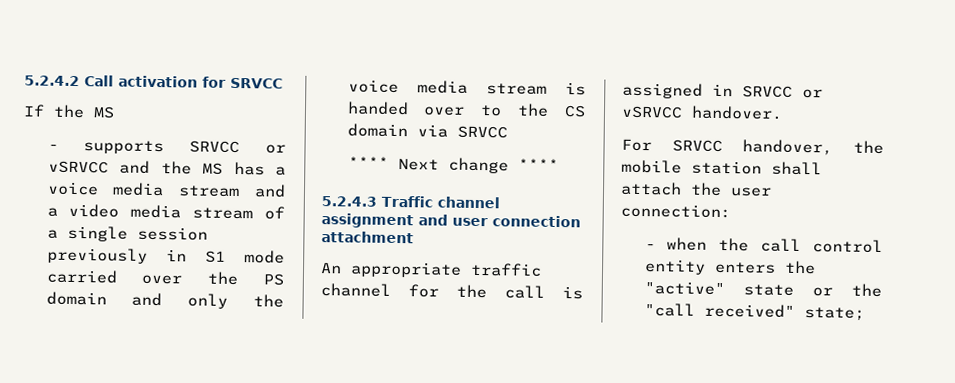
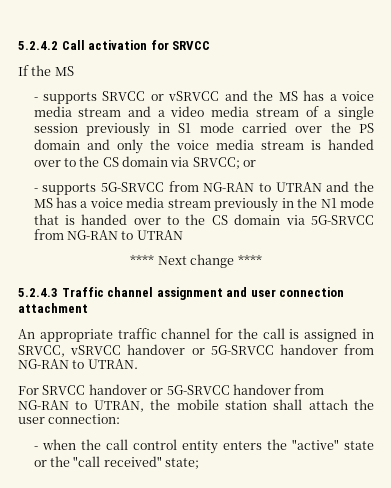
[456,125,508,139] SRVCC -> [192,157,257,169] [33,181,374,195] [33,197,374,212] [33,214,374,225] [33,229,183,240] SRVCC; or // - supports 5G-SRVCC from NG-RAN to UTRAN and the MS has a voice media stream previously in the N1 mode that is handed over to the CS domain via 5G-SRVCC from NG-RAN to UTRAN
[742,85,823,99] [621,105,783,120] [621,138,834,156] SRVCC or vSRVCC handover. // For SRVCC handover, -> [18,344,374,357] [18,359,138,369] [18,384,325,395] [18,400,144,412] SRVCC, vSRVCC handover or 5G-SRVCC handover from NG-RAN to UTRAN. // For SRVCC handover or 5G-SRVCC handover from NG-RAN to UTRAN,

